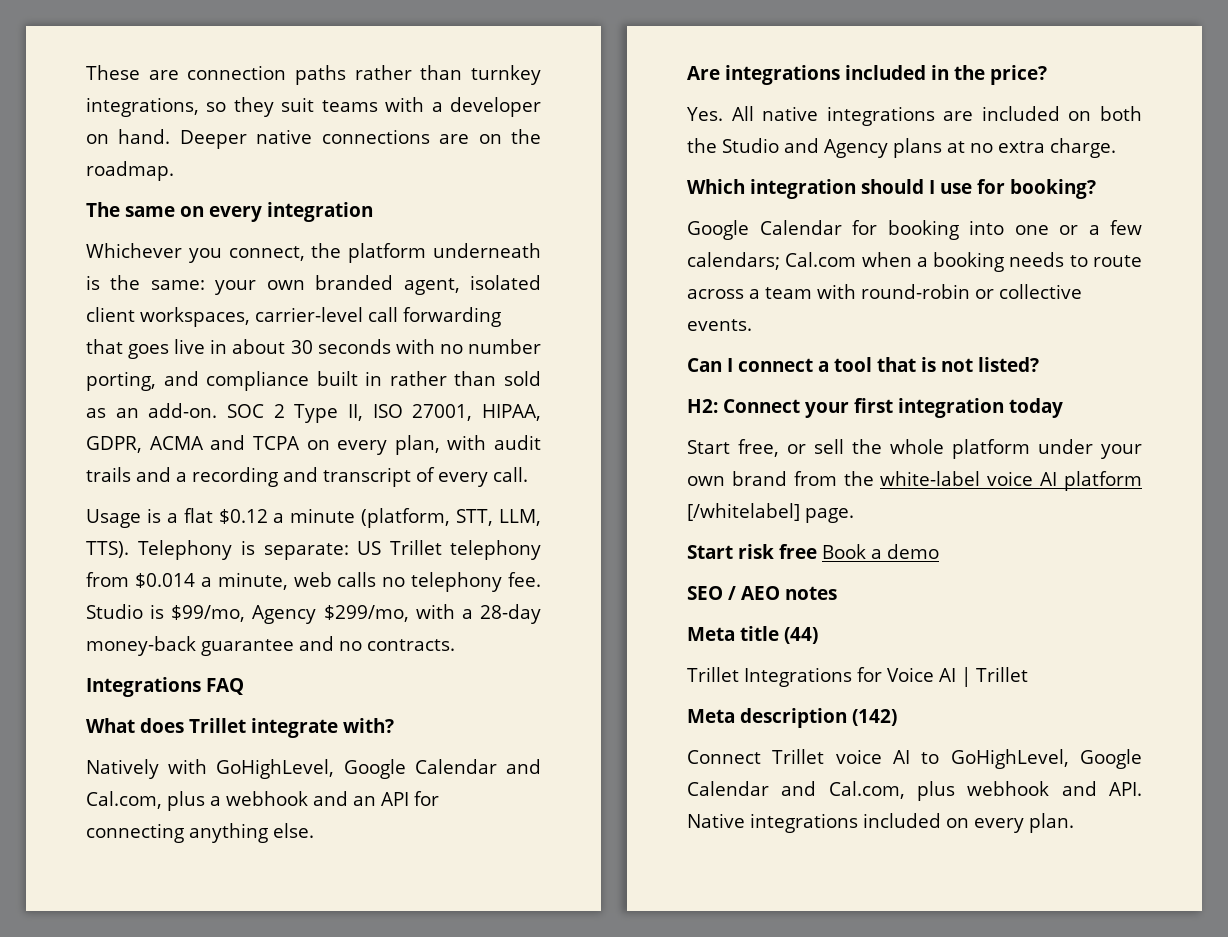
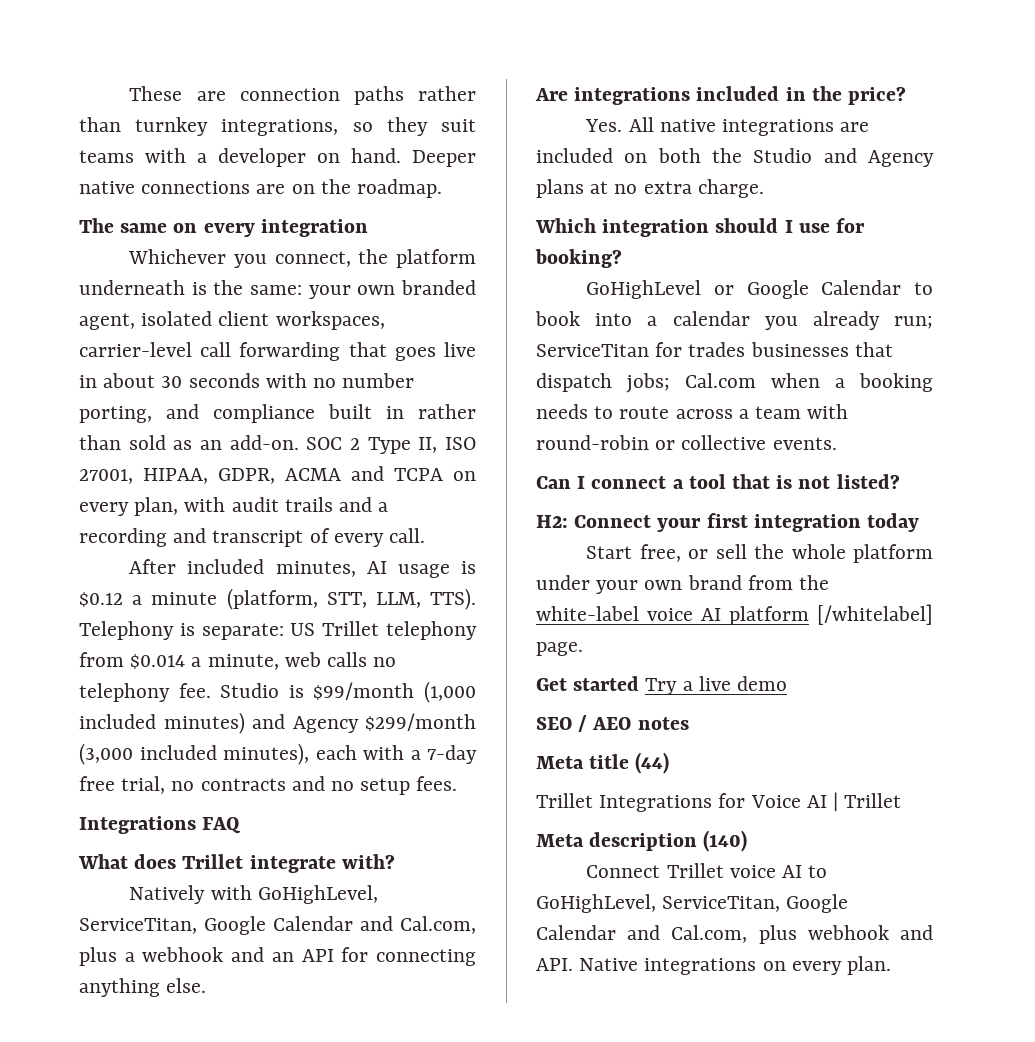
[86,508,213,528] Usage is a flat -> [129,559,477,578] After included minutes, AI usage is
[171,604,541,624] [86,636,455,656] $99/mo, Agency $299/mo, with a 28-day money-back guarantee and no contracts. -> [313,681,476,703] [79,712,476,734] [79,743,477,765] [79,776,458,795] $99/month (1,000 included minutes) and Agency $299/month (3,000 included minutes), each with a 7-day free trial, no contracts and no setup fees.
(335, 769) none -> [79,918,197,934] ServiceTitan,
[687,220,1142,240] [687,252,780,270] Google Calendar for booking into one or a few calendars; -> [586,280,933,299] [535,311,933,330] [536,342,893,357] [536,373,670,393] GoHighLevel or Google Calendar to book into a calendar you already run; ServiceTitan for trades businesses that dispatch jobs;
[687,544,882,559] Start risk free Book a -> [536,676,731,695] Get started Try a live
[852,709,897,726] (142) -> [703,830,748,852] (140)
(1069, 759) none -> [662,896,781,912] ServiceTitan,
[863,813,941,828] included -> (757, 966) none

